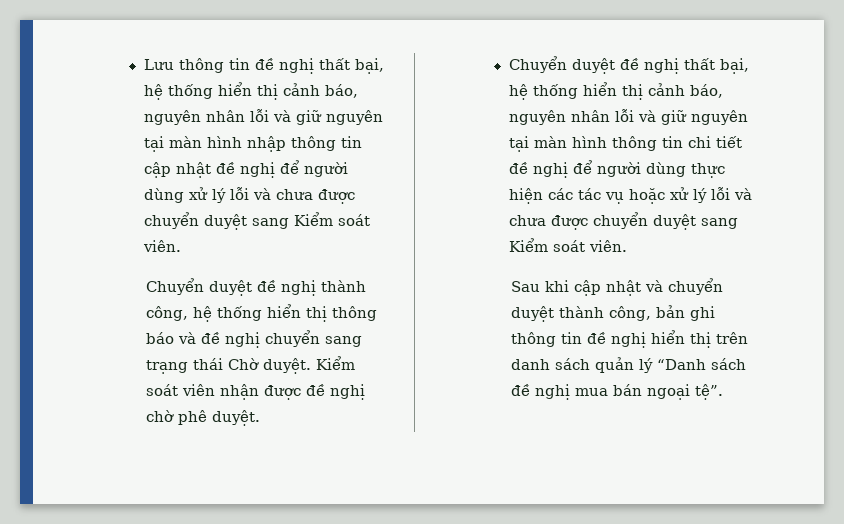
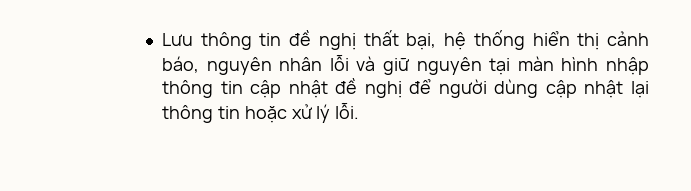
[188,187,355,204] [143,212,370,230] [142,240,181,252] [145,278,366,296] [145,304,377,322] [145,330,362,348] [145,356,355,374] [145,384,365,400] [145,410,260,426] [508,56,749,74] [508,82,723,100] [508,109,748,125] [508,136,742,152] [508,160,725,178] [508,187,752,204] [508,212,738,230] [508,238,627,252] [510,278,723,296] [510,305,715,322] [510,330,748,348] [510,357,746,373] [510,384,723,400] xử lý lỗi và chưa được chuyển duyệt sang Kiểm soát viên. // Chuyển duyệt đề nghị thành công, hệ thống hiển thị thông báo và đề nghị chuyển sang trạng thái Chờ duyệt. Kiểm soát viên nhận được đề nghị chờ phê duyệt. // Chuyển duyệt đề nghị thất bại, hệ thống hiển thị cảnh báo, nguyên nhân lỗi và giữ nguyên tại màn hình thông tin chi tiết đề nghị để người dùng thực hiện các tác vụ hoặc xử lý lỗi và chưa được chuyển duyệt sang Kiểm soát viên. // Sau khi cập nhật và chuyển duyệt thành công, bản ghi thông tin đề nghị hiển thị trên danh sách quản lý “Danh sách đề nghị mua bán ngoại tệ”. -> [545,80,650,98] [162,102,360,123] cập nhật lại thông tin hoặc xử lý lỗi.

